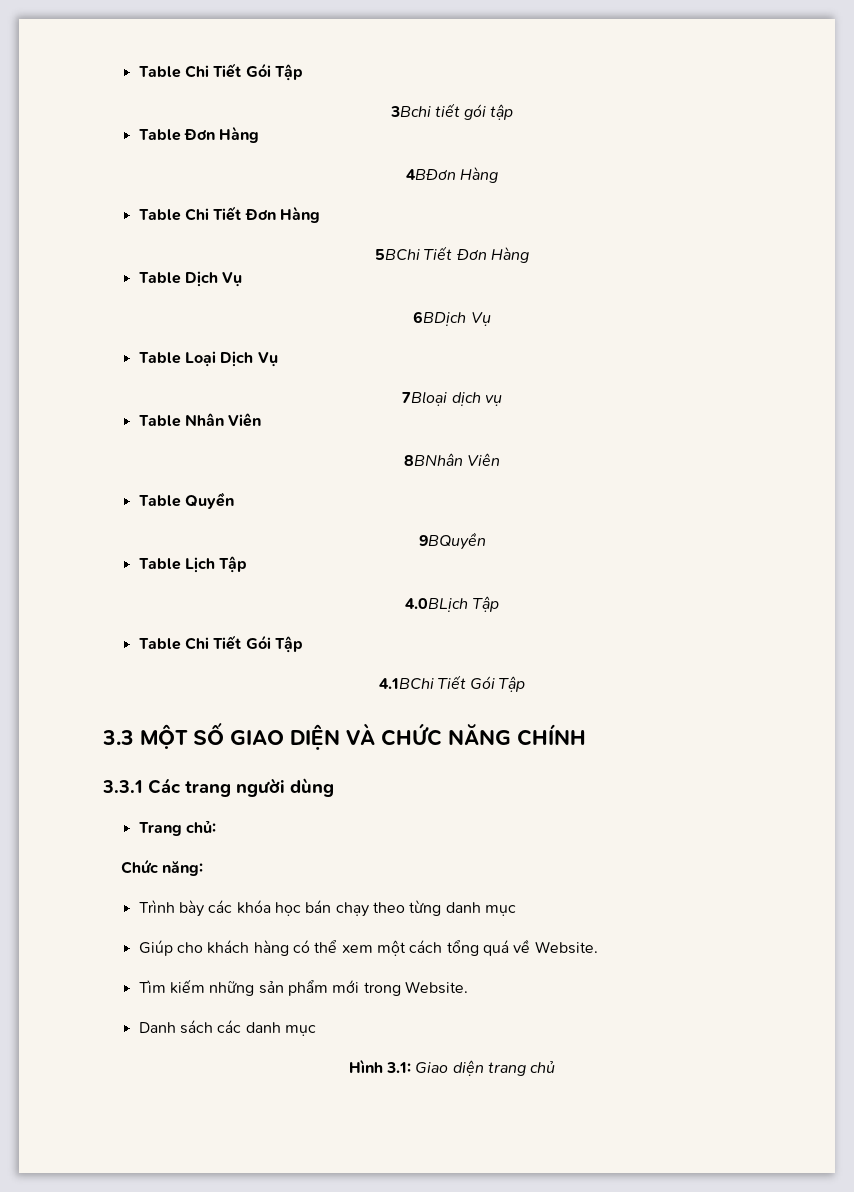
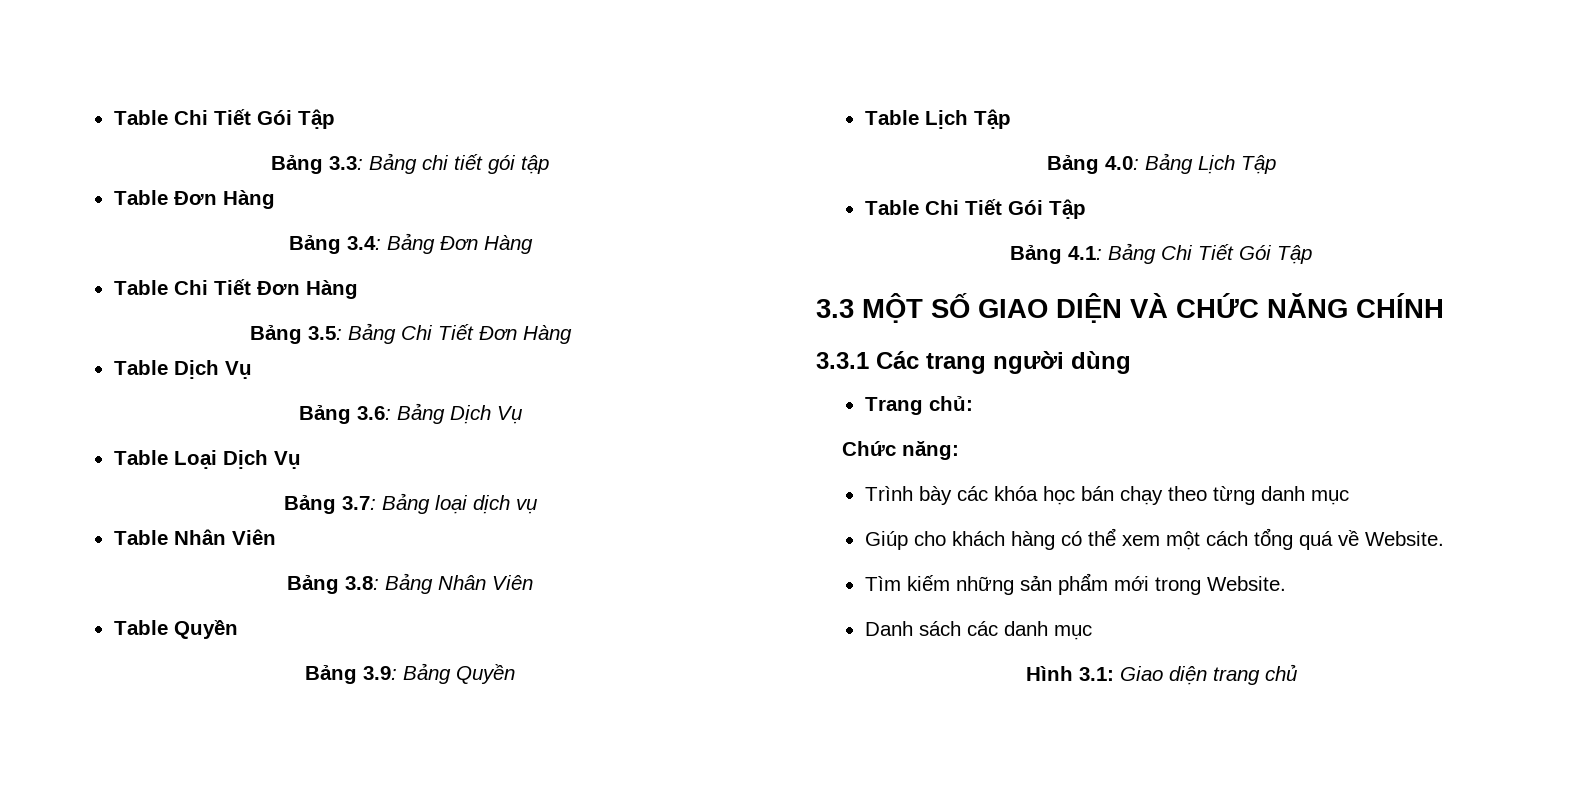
[138,63,304,81] [389,106,431,117] Table Chi Tiết Gói Tập // 3Bchi -> [113,109,335,129] [271,153,449,174] Table Chi Tiết Gói Tập // Bảng 3.3: Bảng chi
[405,169,456,180] 4BĐơn -> [288,233,478,254] Bảng 3.4: Bảng Đơn
[375,249,421,260] 5BChi -> [249,323,433,344] Bảng 3.5: Bảng Chi
[413,311,467,326] 6BDịch -> [298,403,491,424] Bảng 3.6: Bảng Dịch
[402,391,448,406] 7Bloại -> [283,493,468,514] Bảng 3.7: Bảng loại
[403,453,463,467] 8BNhân -> [287,573,486,594] Bảng 3.8: Bảng Nhân
[418,532,486,550] 9BQuyền -> [305,663,515,684] Bảng 3.9: Bảng Quyền
[405,598,469,612] 4.0BLịch -> [1046,153,1235,174] Bảng 4.0: Bảng Lịch
[378,678,434,689] 4.1BChi -> [1010,243,1193,264] Bảng 4.1: Bảng Chi

